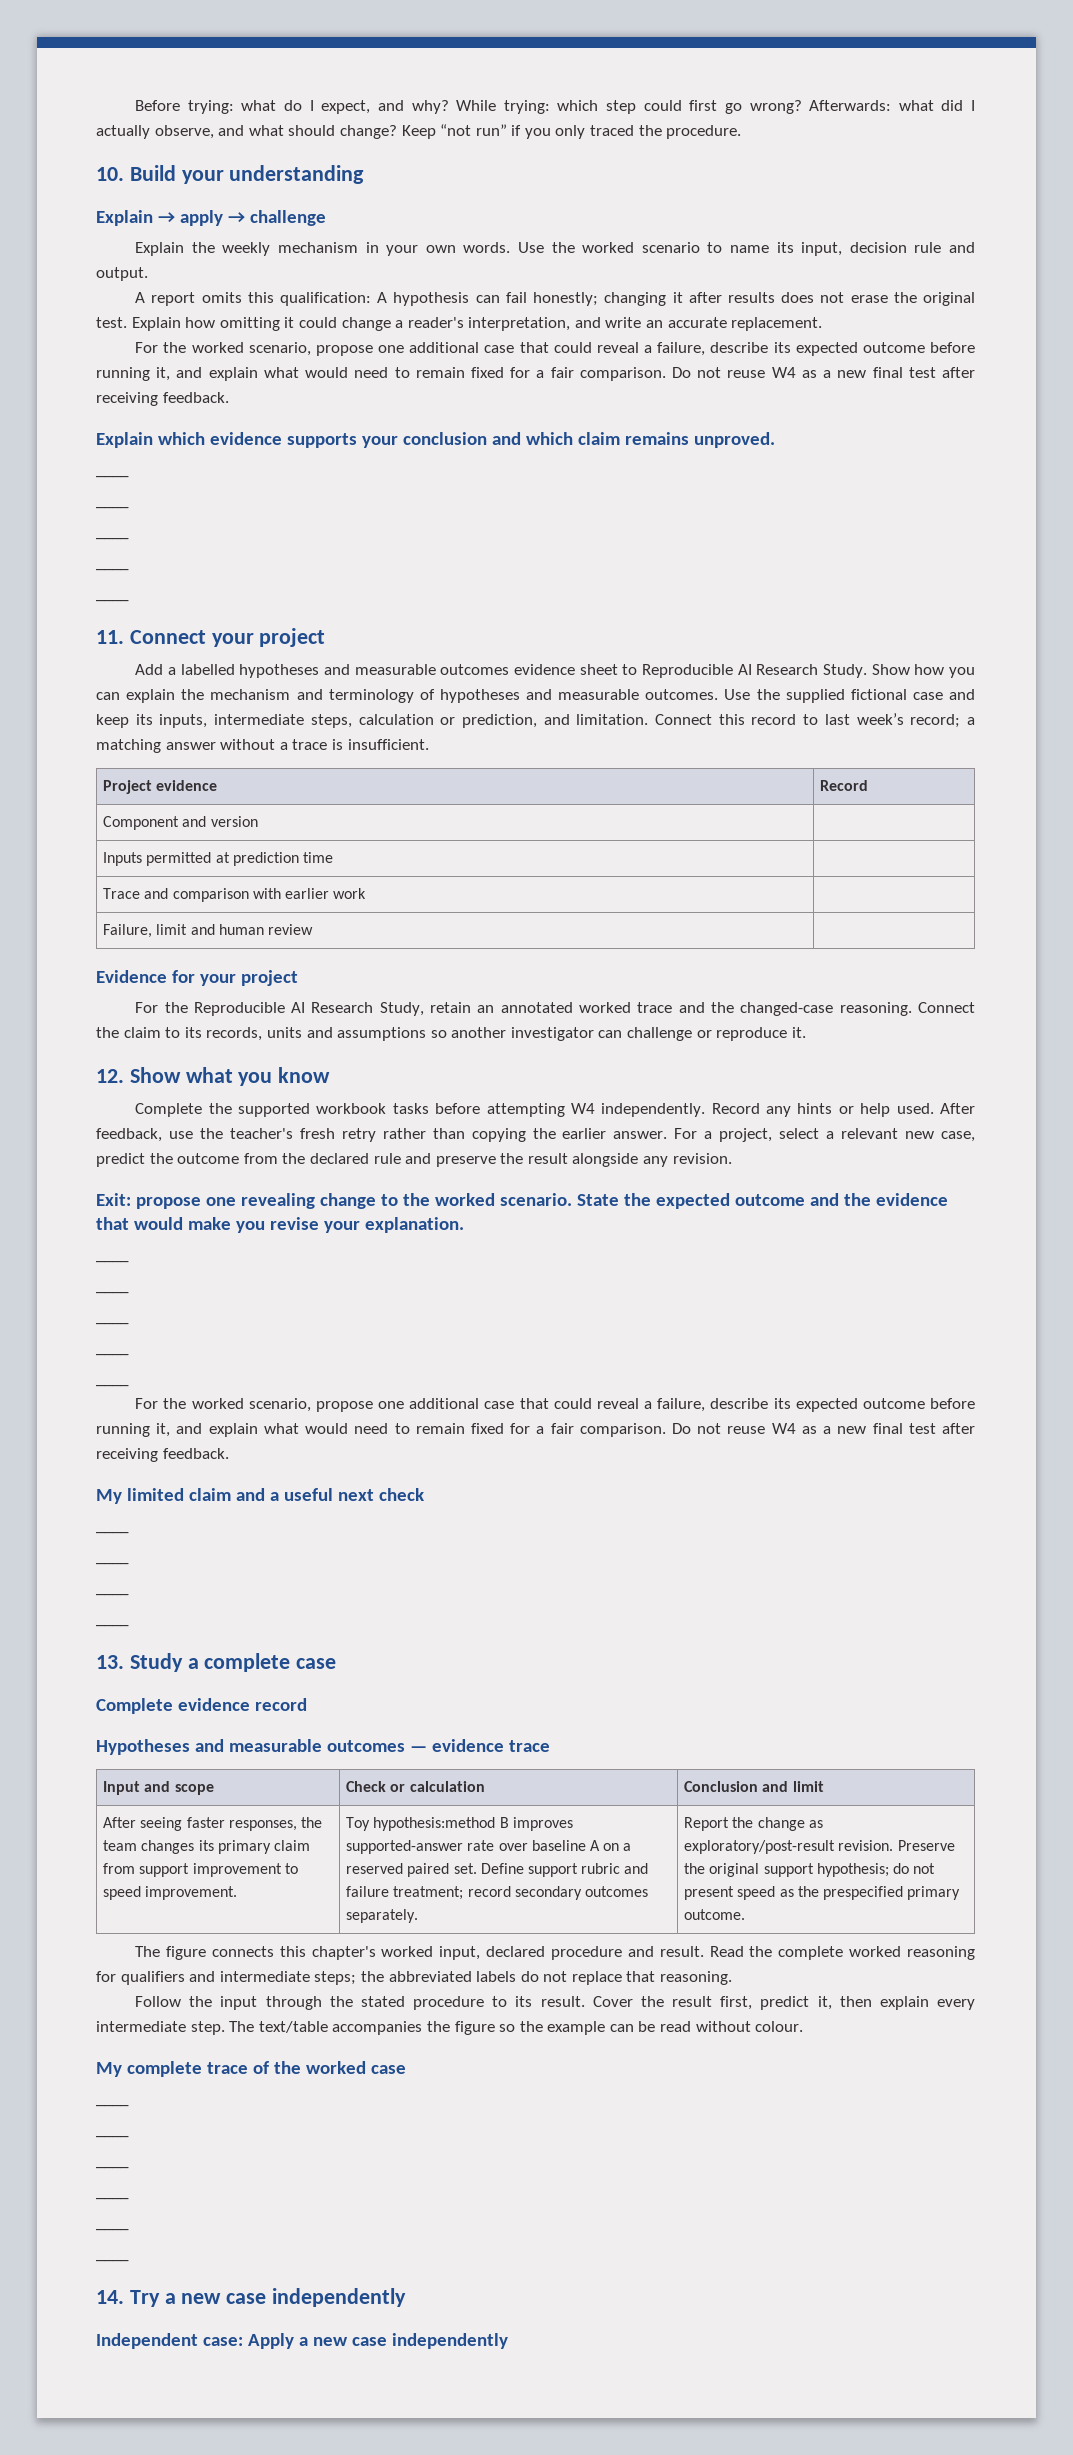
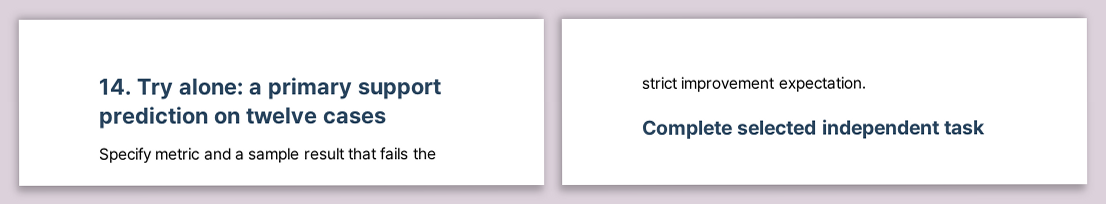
[135,100,975,114] [96,124,742,139] [96,165,365,184] [96,210,326,226] [135,242,975,256] [96,267,148,281] [135,292,975,306] [96,317,823,331] [135,342,975,356] [96,367,976,381] [96,392,229,406] [96,432,775,448] [96,475,129,478] [96,506,129,509] [96,537,129,540] [96,568,129,571] [96,599,129,602] [96,628,326,647] [135,664,976,678] [96,689,975,703] [96,713,976,728] [96,739,429,753] [103,780,218,794] [820,780,869,791] [103,816,258,830] [103,852,333,866] [103,888,367,902] [103,924,313,938] [96,970,298,986] [135,1002,975,1016] [96,1027,806,1041] [96,1067,331,1086] [135,1103,975,1117] [96,1128,975,1142] [96,1153,732,1167] [96,1193,948,1209] [96,1217,464,1233] [96,1260,129,1263] [96,1291,129,1294] [96,1322,129,1325] [96,1353,129,1356] [96,1384,129,1387] [135,1398,975,1412] [96,1423,976,1437] [96,1448,229,1462] [96,1488,424,1504] [96,1531,129,1534] [96,1562,129,1565] [96,1593,129,1596] [96,1624,129,1627] [96,1653,337,1672] [96,1698,307,1714] [96,1739,550,1755] [103,1781,214,1795] [346,1781,485,1792] [684,1781,824,1792] [103,1817,322,1831] [103,1840,310,1854] [103,1863,298,1877] [103,1886,238,1900] [346,1817,573,1831] [346,1840,632,1854] [346,1863,649,1877] [346,1886,648,1900] [346,1909,419,1923] [684,1817,823,1831] [684,1840,955,1854] [684,1863,936,1877] [684,1886,961,1900] [684,1909,746,1920] [135,1946,975,1960] [96,1971,733,1985] [135,1996,975,2010] [96,2021,804,2035] [96,2061,406,2077] [96,2104,129,2107] [96,2135,129,2138] [96,2166,129,2169] [96,2197,129,2200] [96,2228,129,2231] [96,2259,129,2262] [96,2288,407,2307] [96,2333,508,2349] Before trying: what do I expect, and why? While trying: which step could first go wrong? Afterwards: what did I actually observe, and what should change? Keep “not run” if you only traced the procedure. // 10. Build your understanding // Explain → apply → challenge // Explain the weekly mechanism in your own words. Use the worked scenario to name its input, decision rule and output. // A report omits this qualification: A hypothesis can fail honestly; changing it after results does not erase the original test. Explain how omitting it could change a reader's interpretation, and write an accurate replacement. // For the worked scenario, propose one additional case that could reveal a failure, describe its expected outcome before running it, and explain what would need to remain fixed for a fair comparison. Do not reuse W4 as a new final test after receiving feedback. // Explain which evidence supports your conclusion and which claim remains unproved. // ____ // ____ // ____ // ____ // ____ // 11. Connect your project // Add a labelled hypotheses and measurable outcomes evidence sheet to Reproducible AI Research Study. Show how you can explain the mechanism and terminology of hypotheses and measurable outcomes. Use the supplied fictional case and keep its inputs, intermediate steps, calculation or prediction, and limitation. Connect this record to last week’s record; a matching answer without a trace is insufficient. // Project evidence | Record // Component and version | // Inputs permitted at prediction time | // Trace and comparison with earlier work | // Failure, limit and human review | // Evidence for your project // For the Reproducible AI Research Study, retain an annotated worked trace and the changed-case reasoning. Connect the claim to its records, units and assumptions so another investigator can challenge or reproduce it. // 12. Show what you know // Complete the supported workbook tasks before attempting W4 independently. Record any hints or help used. After feedback, use the teacher's fresh retry rather than copying the earlier answer. For a project, select a relevant new case, predict the outcome from the declared rule and preserve the result alongside any revision. // Exit: propose one revealing change to the worked scenario. State the expected outcome and the evidence that would make you revise your explanation. // ____ // ____ // ____ // ____ // ____ // For the worked scenario, propose one additional case that could reveal a failure, describe its expected outcome before running it, and explain what would need to remain fixed for a fair comparison. Do not reuse W4 as a new final test after receiving feedback. // My limited claim and a useful next check // ____ // ____ // ____ // ____ // 13. Study a complete case // Complete evidence record // Hypotheses and measurable outcomes — evidence trace // Input and scope | Check or calculation | Conclusion and limit // After seeing faster responses, the team changes its primary claim from support improvement to speed improvement. | Toy hypothesis:method B improves supported-answer rate over baseline A on a reserved paired set. Define support rubric and failure treatment; record secondary outcomes separately. | Report the change as exploratory/post-result revision. Preserve the original support hypothesis; do not present speed as the prespecified primary outcome. // The figure connects this chapter's worked input, declared procedure and result. Read the complete worked reasoning for qualifiers and intermediate steps; the abbreviated labels do not replace that reasoning. // Follow the input through the stated procedure to its result. Cover the result first, predict it, then explain every intermediate step. The text/table accompanies the figure so the example can be read without colour. // My complete trace of the worked case // ____ // ____ // ____ // ____ // ____ // ____ // 14. Try a new case independently // Independent case: Apply a new case independently -> [98,77,442,100] [99,106,388,129] [99,147,437,164] [641,76,866,93] [642,119,987,139] 14. Try alone: a primary support prediction on twelve cases // Specify metric and a sample result that fails the strict improvement expectation. // Complete selected independent task

